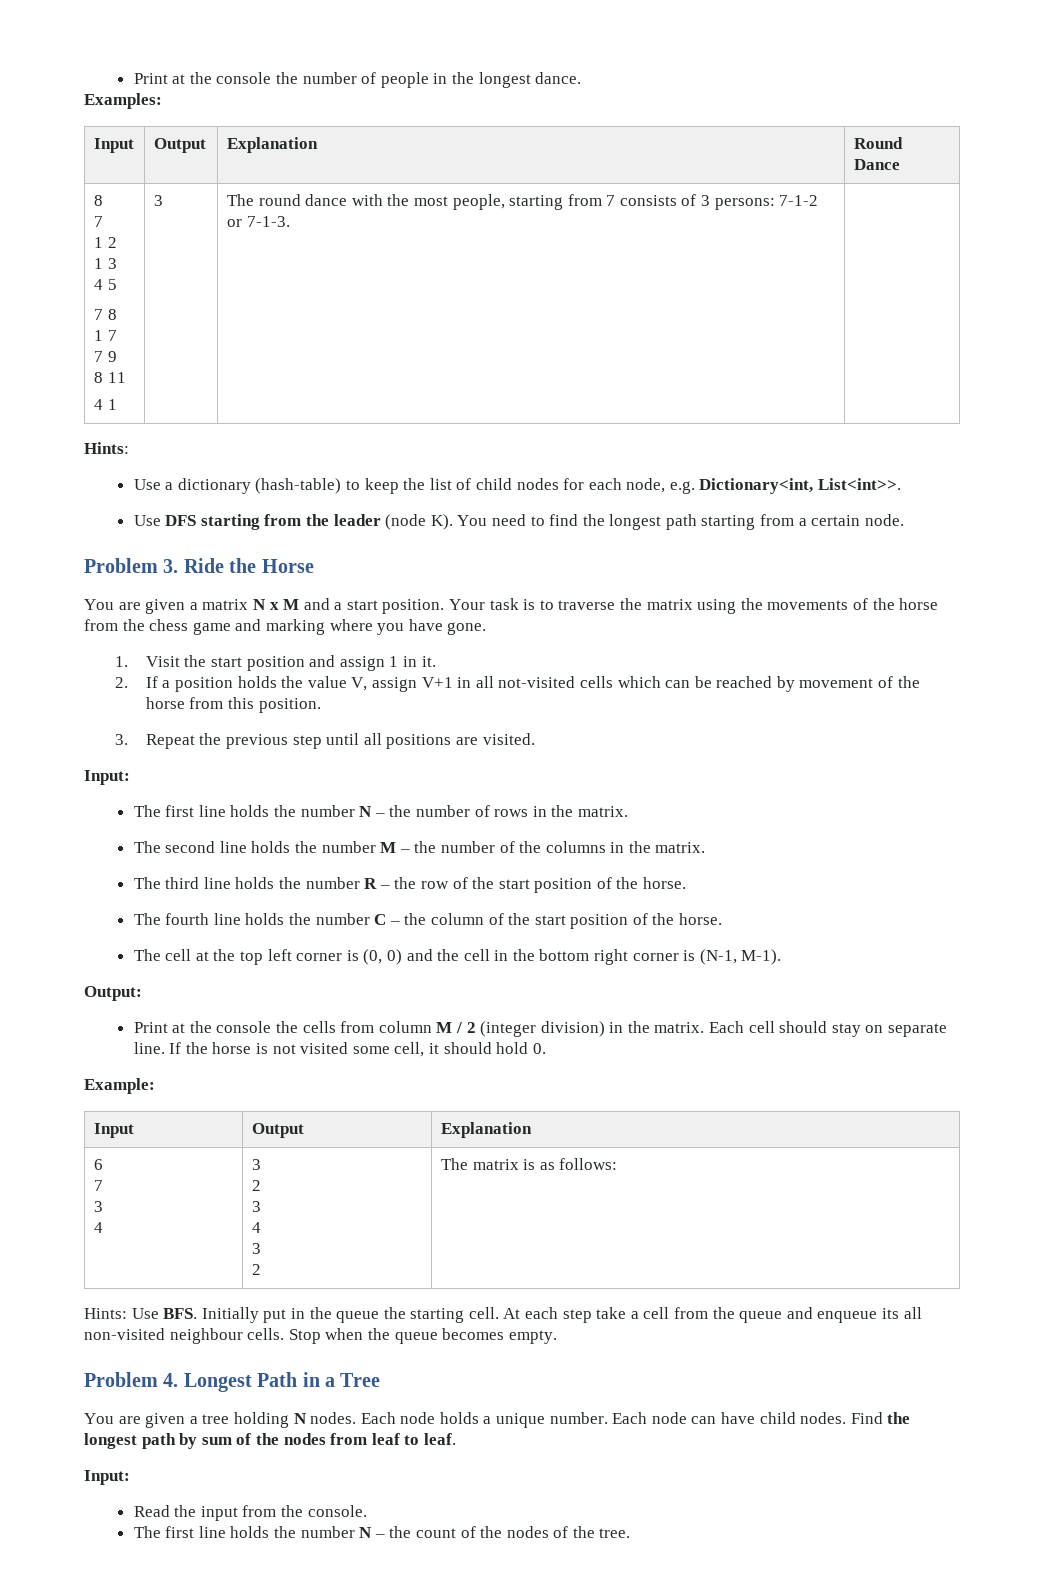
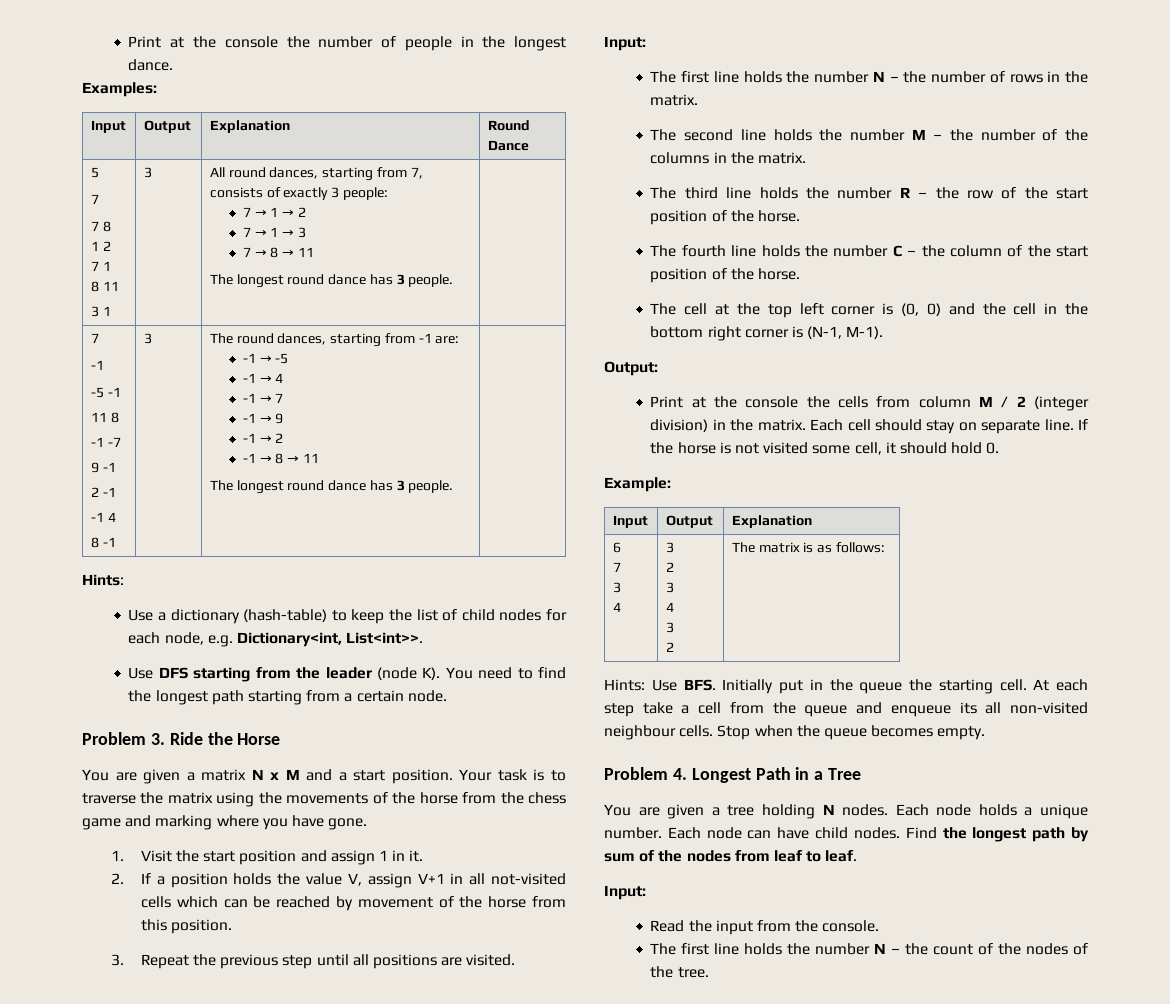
[93,195,103,206] [93,216,103,227] [93,237,117,248] [93,258,117,269] [93,279,117,290] 8 // 7 // 1 2 // 1 3 // 4 5 -> [90,167,99,178] [90,194,99,204] 5 // 7
[107,330,117,341] [93,351,117,362] 7 // 7 9 -> [102,241,111,251] [90,261,111,271] 2 // 7 1
[93,399,117,410] 4 1 -> [90,306,111,317] [143,167,152,178] [209,167,423,181] [209,187,388,200] [242,207,306,217] [242,227,306,238] [242,247,314,258] [209,274,454,288] [90,333,99,343] [90,360,104,370] [90,387,121,398] [90,412,119,423] [90,437,121,447] [90,462,116,473] [90,487,116,497] [90,512,116,522] [90,537,116,548] 3 1 | 3 | All round dances, starting from 7, consists of exactly 3 people: // 7 → 1 → 2 // 7 → 1 → 3 // 7 → 8 → 11 // The longest round dance has 3 people. | // 7 // -1 // -5 -1 // 11 8 // -1 -7 // 9 -1 // 2 -1 // -1 4 // 8 -1
[305,194,819,210] [226,216,290,227] dance with the most people, starting from 7 consists of 3 persons: 7-1-2 or 7-1-3. -> [277,333,460,347] [242,353,289,364] [242,373,284,383] [242,393,284,403] [242,413,284,424] [242,433,284,443] [242,453,319,464] [209,480,454,494] dances, starting from -1 are: // -1 → -5 // -1 → 4 // -1 → 7 // -1 → 9 // -1 → 2 // -1 → 8 → 11 // The longest round dance has 3 people.

